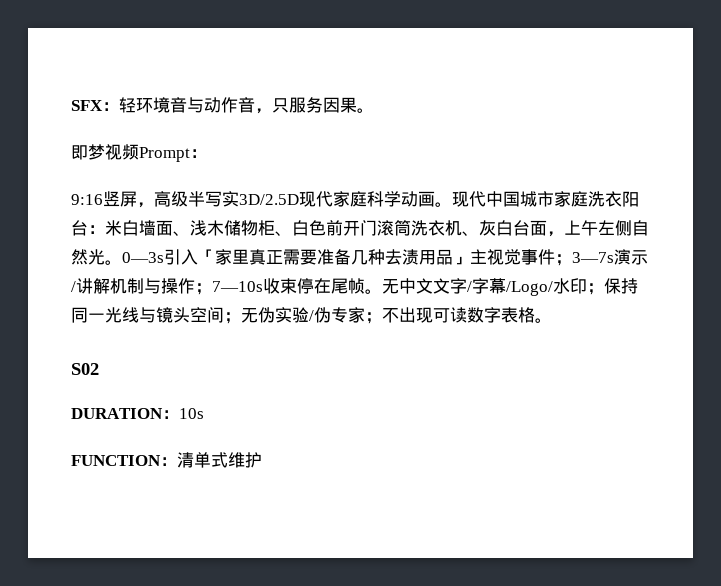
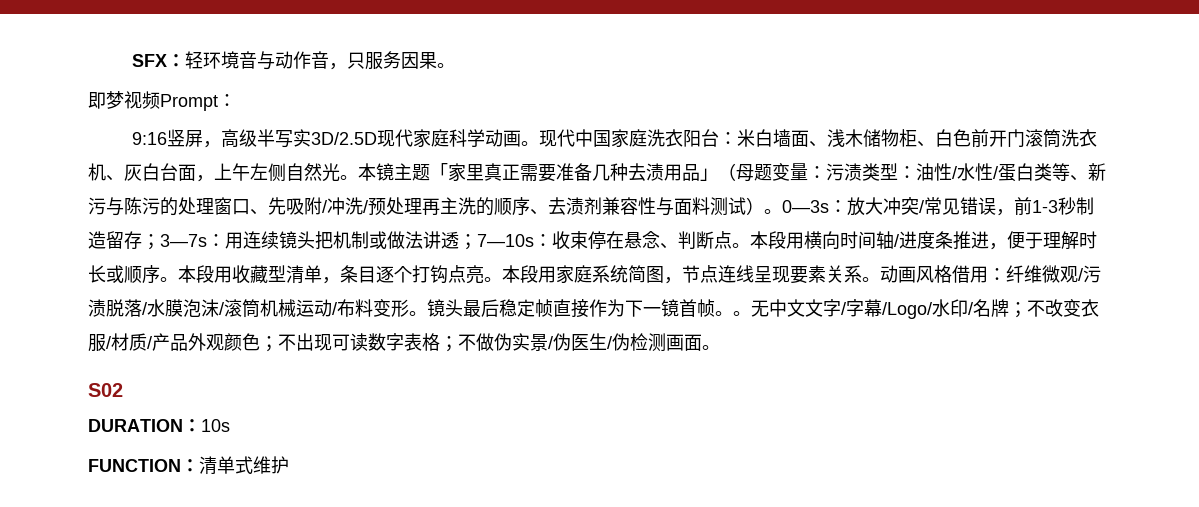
[520,191,554,207] 城市 -> (612, 138) none
[122,249,198,265] 0—3s引入 -> [358,163,430,181] 本镜主题
[470,249,648,266] [71,278,365,295] 主视觉事件；3—7s演示/讲解机制与操作；7—10s收束停在尾帧 -> [718,163,1106,182] [88,197,1094,216] [88,231,1097,250] [88,265,1101,284] [88,299,733,318] （母题变量：污渍类型：油性/水性/蛋白类等、新污与陈污的处理窗口、先吸附/冲洗/预处理再主洗的顺序、去渍剂兼容性与面料测试）。0—3s：放大冲突/常见错误，前1-3秒制造留存；3—7s：用连续镜头把机制或做法讲透；7—10s：收束停在悬念、判断点。本段用横向时间轴/进度条推进，便于理解时长或顺序。本段用收藏型清单，条目逐个打钩点亮。本段用家庭系统简图，节点连线呈现要素关系。动画风格借用：纤维微观/污渍脱落/水膜泡沫/滚筒机械运动/布料变形。镜头最后稳定帧直接作为下一镜首帧。
[587,278,638,295] [71,307,365,324] ；保持同一光线与镜头空间；无伪实验/伪专家 -> [968,299,1099,318] [88,333,260,352] /名牌；不改变衣服/材质/产品外观颜色
(535, 315) none -> [440,333,702,352] ；不做伪实景/伪医生/伪检测画面

